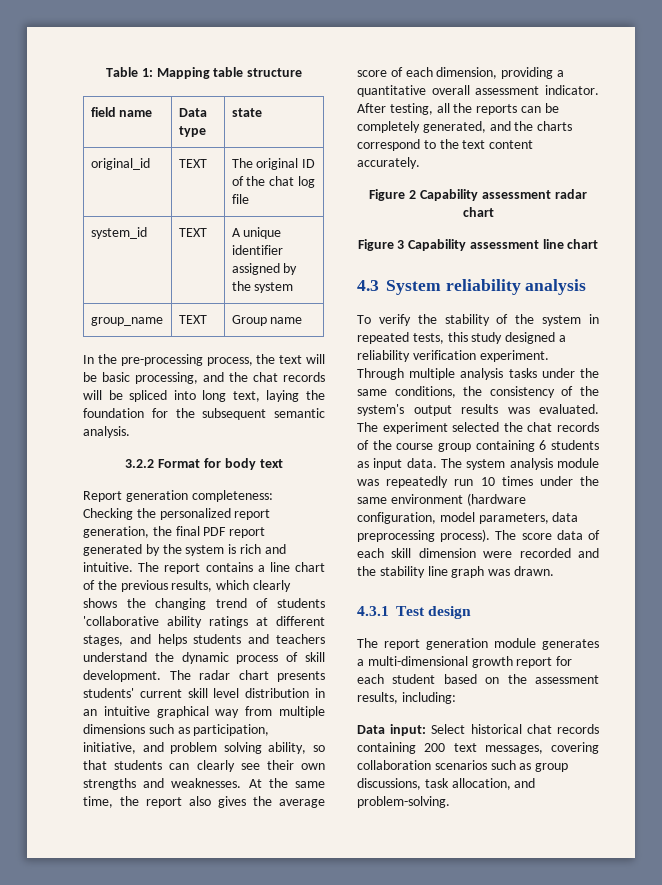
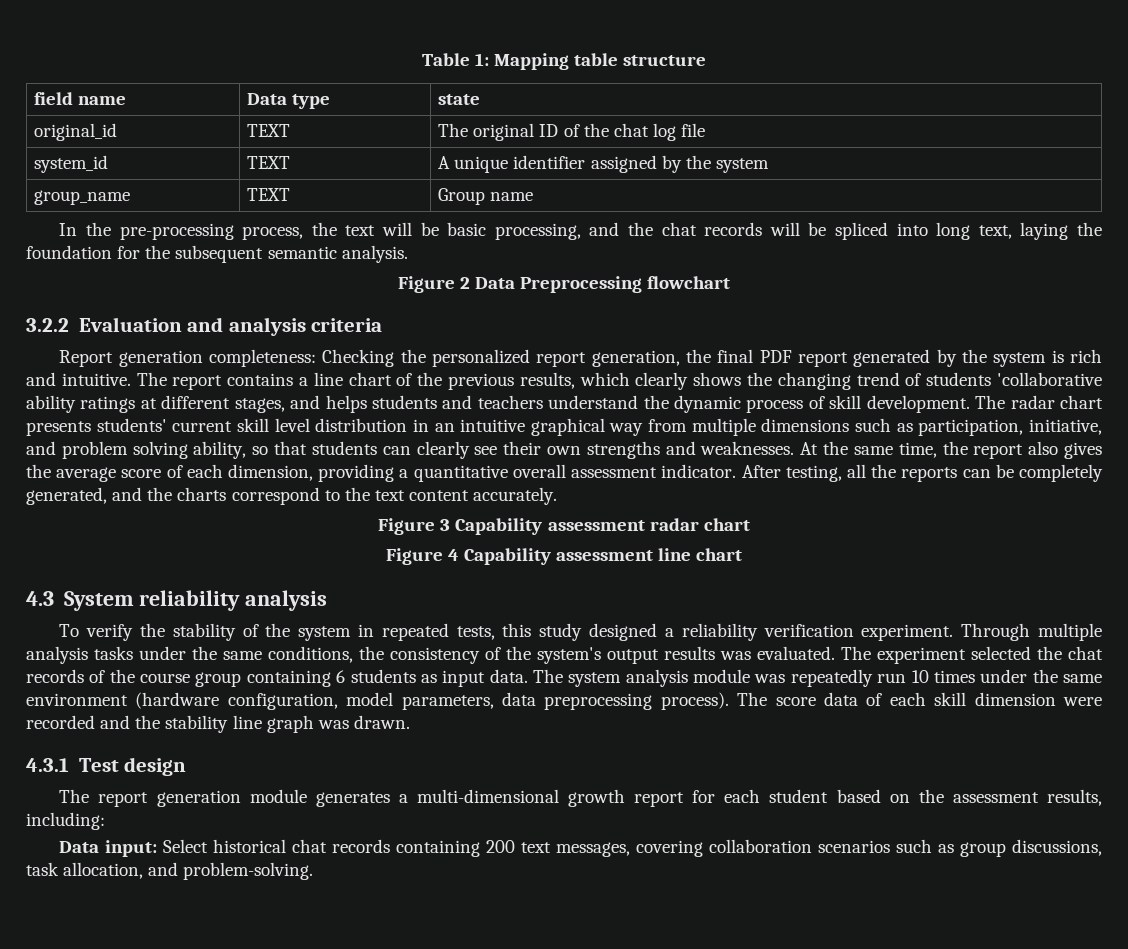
[125,458,283,470] 3.2.2 Format for body text -> [397,276,731,293] [26,317,383,336] Figure 2 Data Preprocessing flowchart // 3.2.2 Evaluation and analysis criteria
[409,190,417,199] 2 -> [440,519,451,531] 3
[397,240,405,249] 3 -> [447,549,459,561] 4

